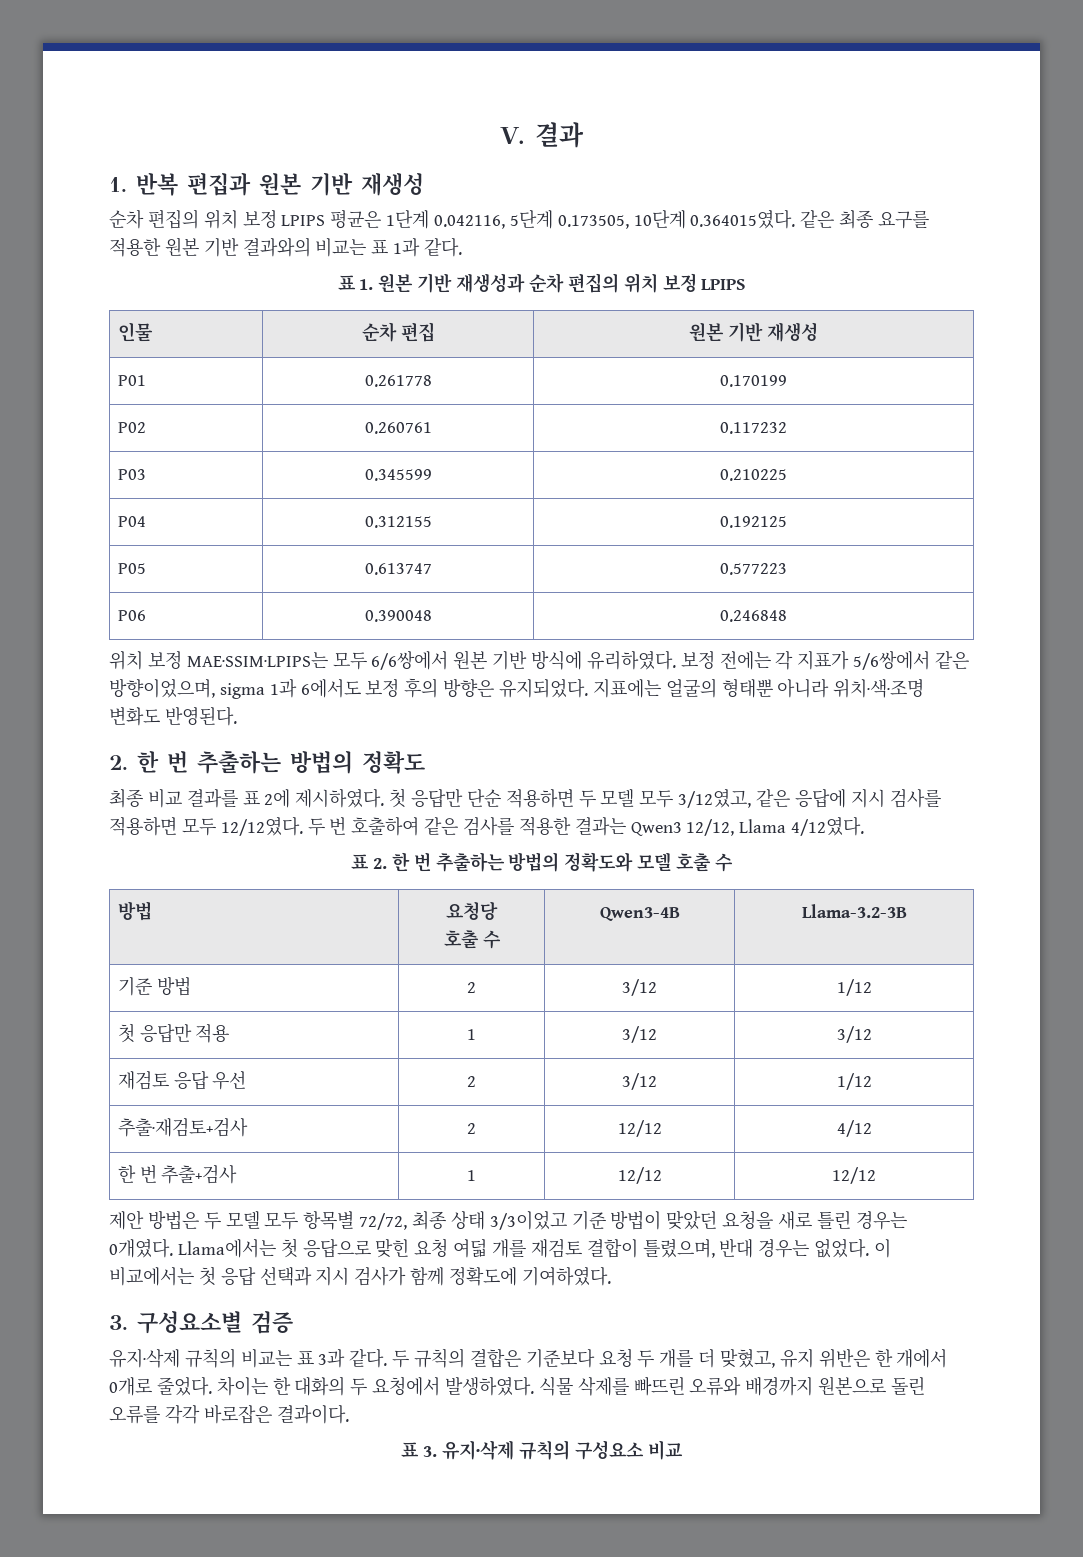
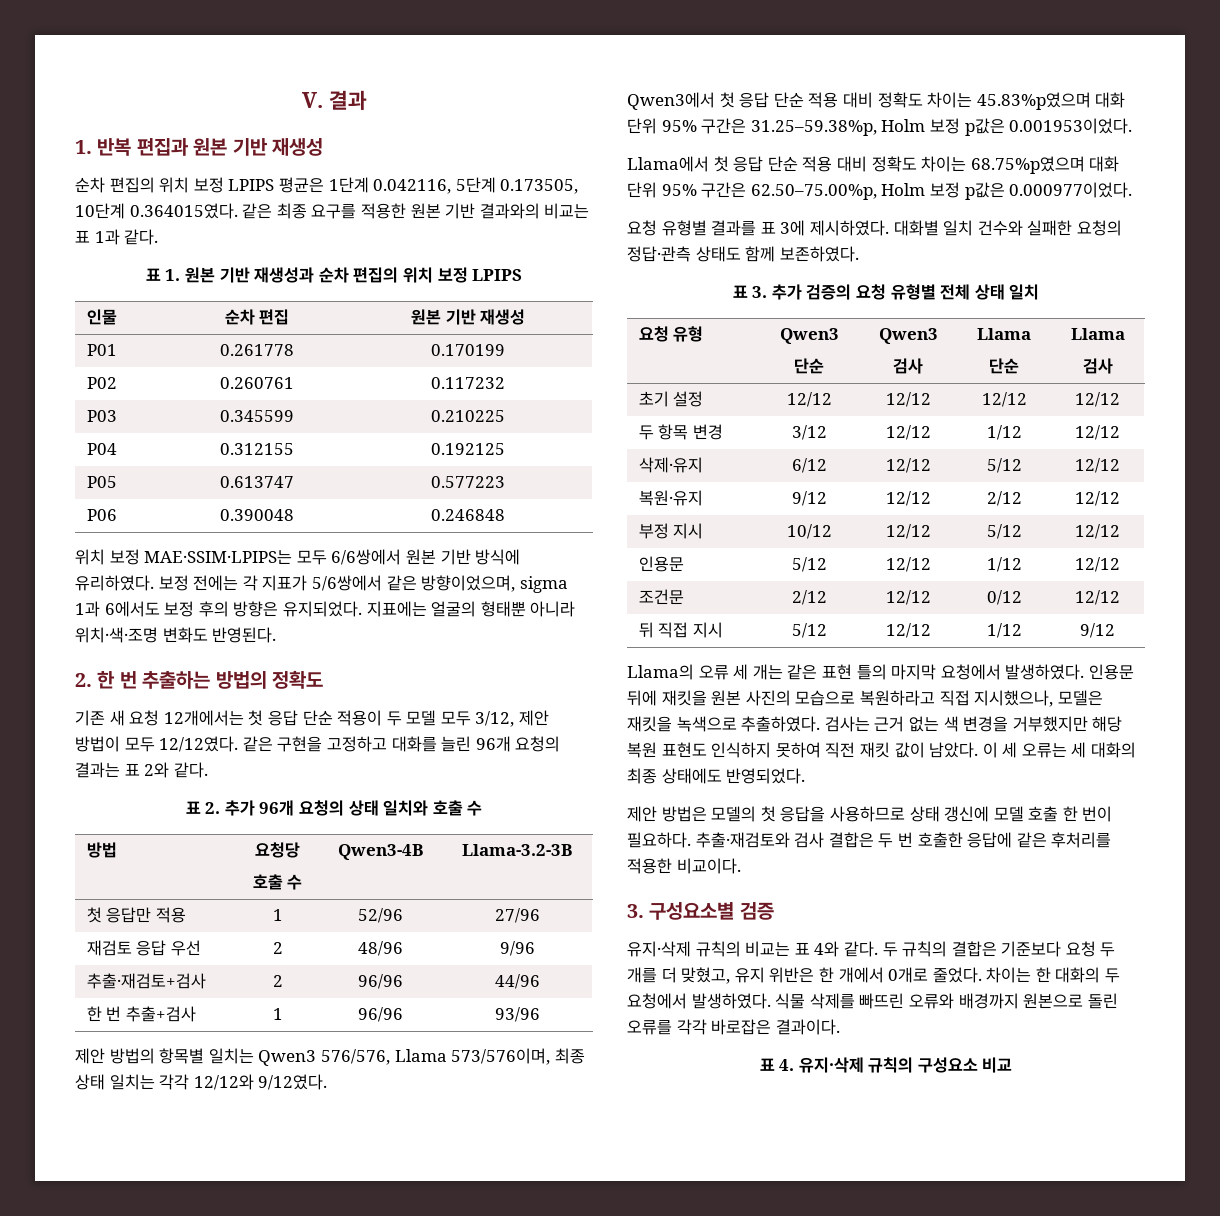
[109,788,941,808] [109,816,865,836] [351,852,672,872] 최종 비교 결과를 표 2에 제시하였다. 첫 응답만 단순 적용하면 두 모델 모두 3/12였고, 같은 응답에 지시 검사를 적용하면 모두 12/12였다. 두 번 호출하여 같은 검사를 적용한 결과는 Qwen3 12/12, Llama 4/12였다. // 표 2. 한 번 추출하는 방법의 정확도와 모델 -> [75,710,550,727] [75,736,561,752] [75,762,208,778] [185,800,429,816] 기존 새 요청 12개에서는 첫 응답 단순 적용이 두 모델 모두 3/12, 제안 방법이 모두 12/12였다. 같은 구현을 고정하고 대화를 늘린 96개 요청의 결과는 표 2와 같다. // 표 2. 추가 96개 요청의 상태 일치와
[117,976,191,996] [467,982,476,993] [622,979,657,996] [836,979,872,996] // 기준 방법 | 2 | 3/12 | 1/12 -> (572, 850) none
[622,1026,657,1043] [836,1026,872,1043] 3/12 | 3/12 -> [358,908,403,923] [494,908,540,923] 52/96 | 27/96
[622,1073,657,1090] [836,1073,872,1090] 3/12 | 1/12 -> [358,941,403,956] [499,941,535,956] 48/96 | 9/96
[617,1120,662,1137] [836,1120,872,1137] 12/12 | 4/12 -> [358,974,403,989] [494,974,540,989] 96/96 | 44/96
[617,1167,662,1184] [832,1167,876,1184] [109,1210,907,1230] [109,1238,892,1258] [109,1266,611,1286] 12/12 | 12/12 // 제안 방법은 두 모델 모두 항목별 72/72, 최종 상태 3/3이었고 기준 방법이 맞았던 요청을 새로 틀린 경우는 0개였다. Llama에서는 첫 응답으로 맞힌 요청 여덟 개를 재검토 결합이 틀렸으며, 반대 경우는 없었다. 이 비교에서는 첫 응답 선택과 지시 검사가 함께 정확도에 기여하였다. -> [358,1007,403,1022] [494,1007,540,1022] [75,1048,585,1066] [75,1074,328,1090] [627,92,1126,110] [627,118,1133,136] [627,156,1120,174] [627,182,1133,200] [627,220,1122,236] [627,246,859,262] [732,284,1040,300] [638,326,704,342] [779,328,839,344] [794,358,824,374] [878,328,938,344] [893,358,923,374] [977,328,1031,340] [989,358,1019,374] [1070,328,1125,340] [1082,358,1113,374] [638,391,704,407] [786,392,832,407] [885,392,931,407] [981,392,1027,407] [1075,392,1120,407] [638,424,723,440] [791,425,827,440] [885,425,931,440] [986,425,1022,440] [1075,425,1120,440] [638,457,703,473] [791,458,827,473] [885,458,931,473] [986,458,1022,473] [1075,458,1120,473] [638,490,703,506] [791,491,827,506] [885,491,931,506] [986,491,1022,506] [1075,491,1120,506] [638,523,704,539] [786,524,832,539] [885,524,931,539] [986,524,1022,539] [1075,524,1120,539] [638,556,684,572] [791,557,827,572] [885,557,931,572] [986,557,1022,572] [1075,557,1120,572] [638,589,684,605] [791,590,827,605] [885,590,931,605] [986,590,1022,605] [1075,590,1120,605] [638,622,723,638] [791,623,827,638] [885,623,931,638] [986,623,1022,638] [1080,623,1115,638] [627,664,1134,680] [627,690,1103,707] [627,716,1123,732] [627,742,1137,758] [627,768,806,784] [627,806,1113,822] [627,832,1112,848] [627,858,741,874] 96/96 | 93/96 // 제안 방법의 항목별 일치는 Qwen3 576/576, Llama 573/576이며, 최종 상태 일치는 각각 12/12와 9/12였다. // Qwen3에서 첫 응답 단순 적용 대비 정확도 차이는 45.83%p였으며 대화 단위 95% 구간은 31.25–59.38%p, Holm 보정 p값은 0.001953이었다. // Llama에서 첫 응답 단순 적용 대비 정확도 차이는 68.75%p였으며 대화 단위 95% 구간은 62.50–75.00%p, Holm 보정 p값은 0.000977이었다. // 요청 유형별 결과를 표 3에 제시하였다. 대화별 일치 건수와 실패한 요청의 정답·관측 상태도 함께 보존하였다. // 표 3. 추가 검증의 요청 유형별 전체 상태 일치 // 요청 유형 | Qwen3 // 단순 | Qwen3 // 검사 | Llama // 단순 | Llama // 검사 // 초기 설정 | 12/12 | 12/12 | 12/12 | 12/12 // 두 항목 변경 | 3/12 | 12/12 | 1/12 | 12/12 // 삭제·유지 | 6/12 | 12/12 | 5/12 | 12/12 // 복원·유지 | 9/12 | 12/12 | 2/12 | 12/12 // 부정 지시 | 10/12 | 12/12 | 5/12 | 12/12 // 인용문 | 5/12 | 12/12 | 1/12 | 12/12 // 조건문 | 2/12 | 12/12 | 0/12 | 12/12 // 뒤 직접 지시 | 5/12 | 12/12 | 1/12 | 9/12 // Llama의 오류 세 개는 같은 표현 틀의 마지막 요청에서 발생하였다. 인용문 뒤에 재킷을 원본 사진의 모습으로 복원하라고 직접 지시했으나, 모델은 재킷을 녹색으로 추출하였다. 검사는 근거 없는 색 변경을 거부했지만 해당 복원 표현도 인식하지 못하여 직전 재킷 값이 남았다. 이 세 오류는 세 대화의 최종 상태에도 반영되었다. // 제안 방법은 모델의 첫 응답을 사용하므로 상태 갱신에 모델 호출 한 번이 필요하다. 추출·재검토와 검사 결합은 두 번 호출한 응답에 같은 후처리를 적용한 비교이다.
[318,1349,346,1368] 3과 -> [814,941,840,957] 4와
[423,1446,438,1457] 3. -> [779,1059,795,1071] 4.

